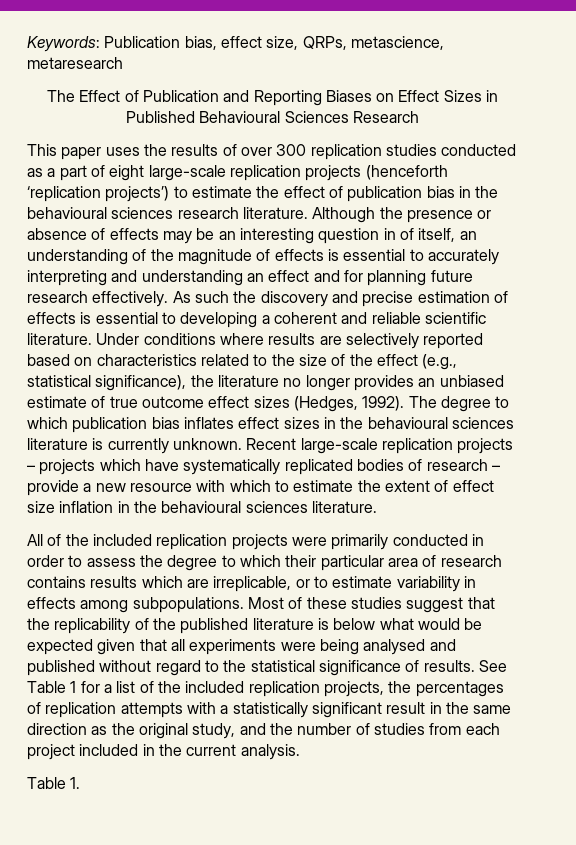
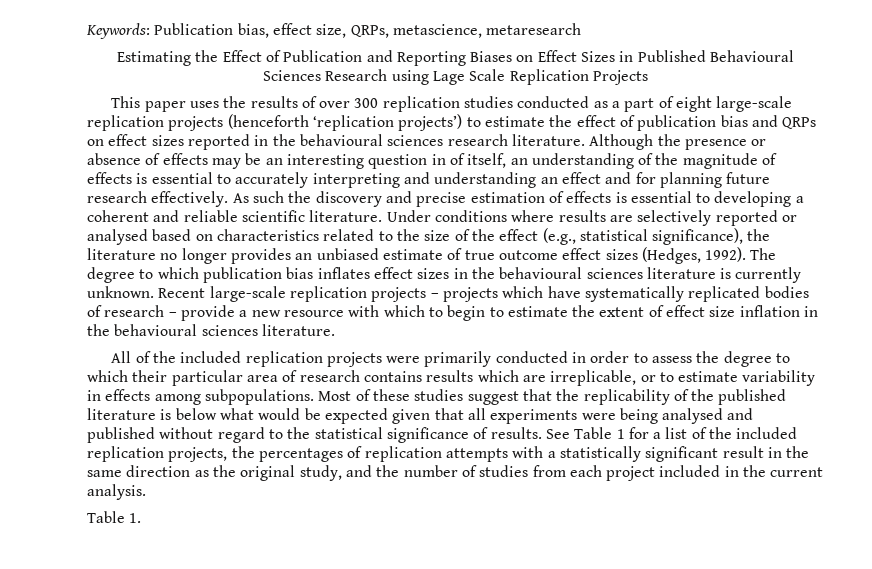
[46,90,75,102] The -> [116,50,219,66] Estimating the
(419, 117) none -> [391,69,648,85] using Lage Scale Replication Projects
(455, 192) none -> [751,115,817,129] [87,134,250,150] and QRPs on effect sizes reported
(484, 341) none -> [781,215,797,222] [87,229,148,245] or analysed
(289, 486) none -> [447,305,504,321] begin to

